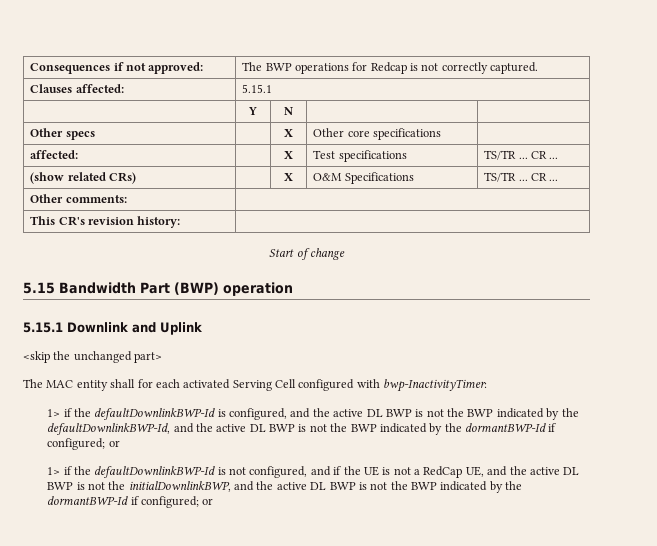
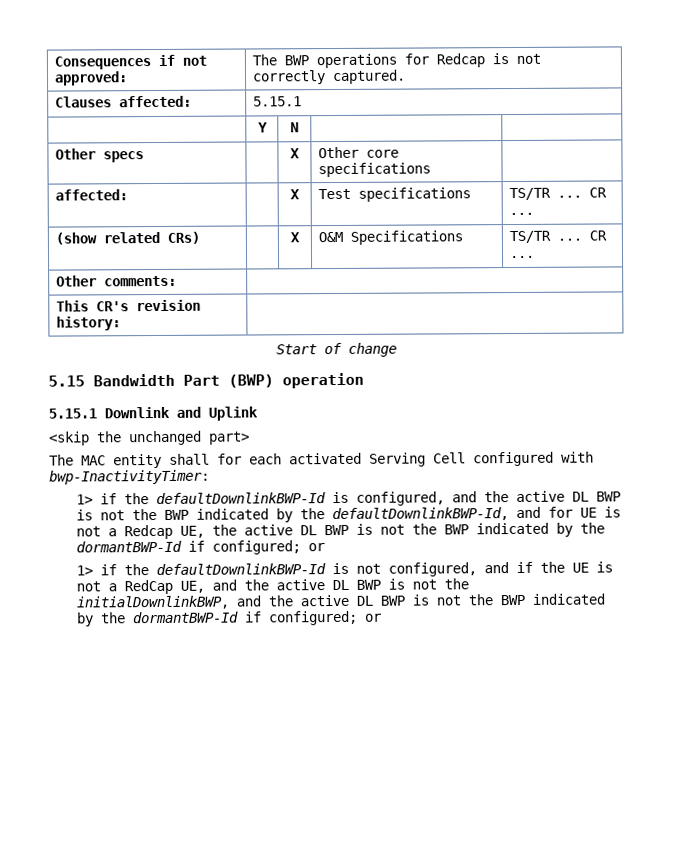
(194, 428) none -> [547,506,621,518] [75,524,205,540] for UE is not a Redcap UE,

